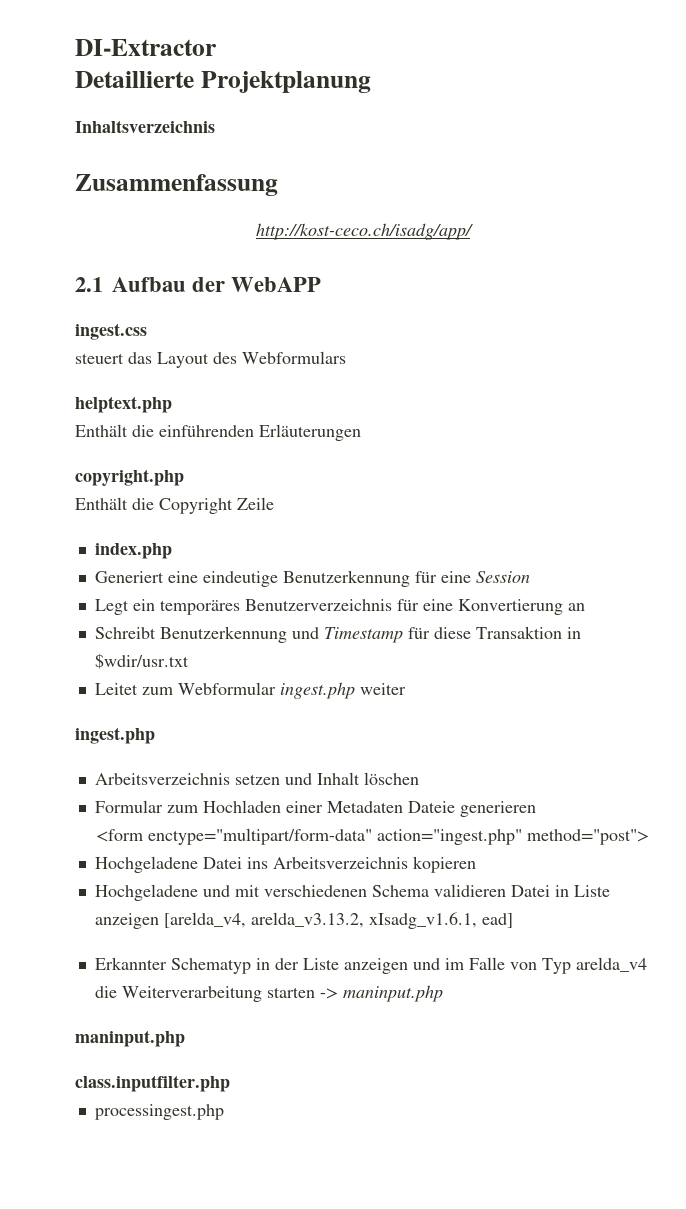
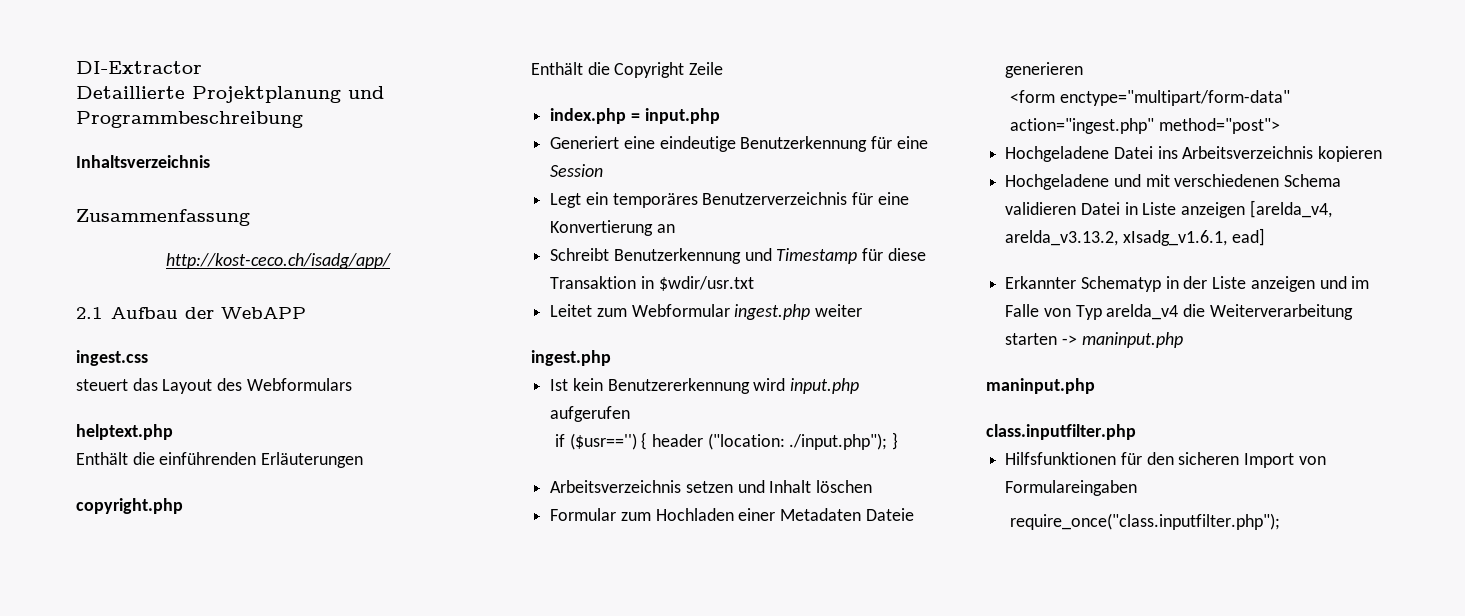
(371, 82) none -> [348,86,384,99] [76,111,303,128] und Programmbeschreibung
(172, 551) none -> [630,108,720,124] = input.php
(155, 735) none -> [550,378,860,394] [550,406,631,422] [554,432,899,450] // Ist kein Benutzererkennung wird input.php aufgerufen // if ($usr=='') { header ("location: ./input.php"); }
[94,1104,224,1120] processingest.php -> [1005,452,1326,468] [1005,480,1138,496] [1009,513,1280,530] Hilfsfunktionen für den sicheren Import von Formulareingaben // require_once("class.inputfilter.php");

